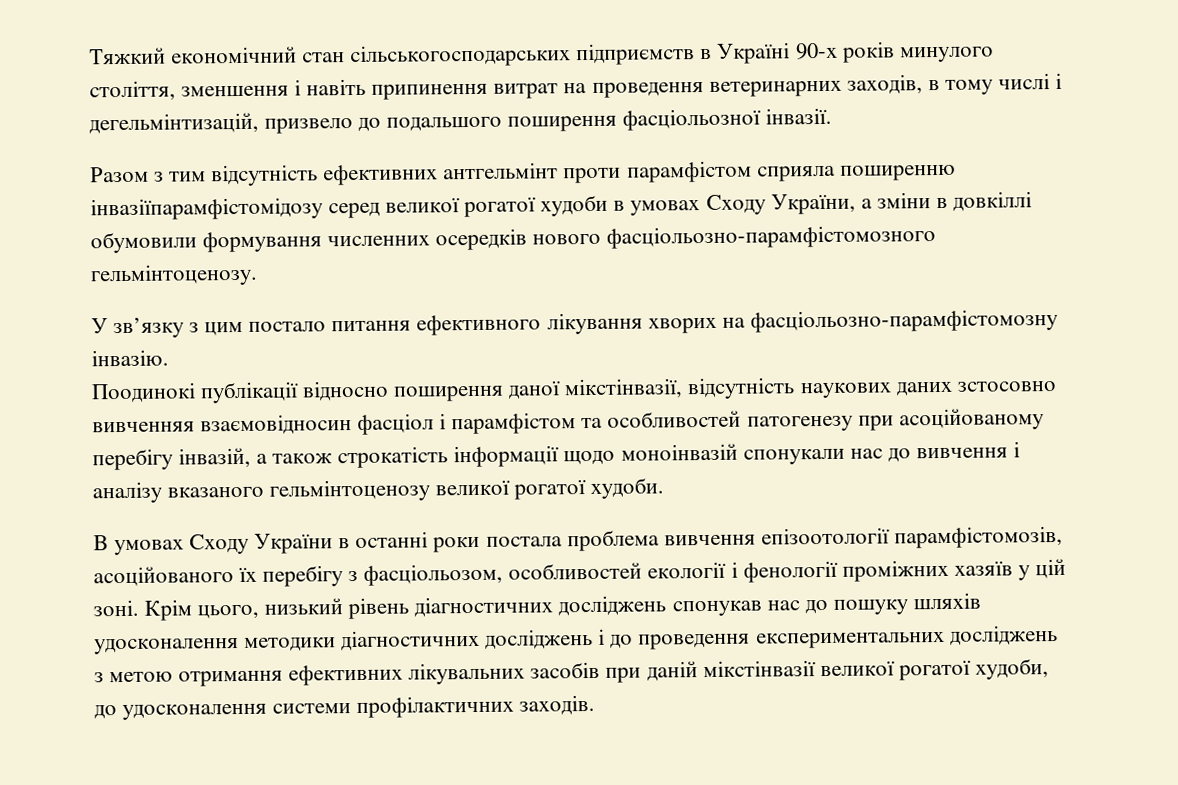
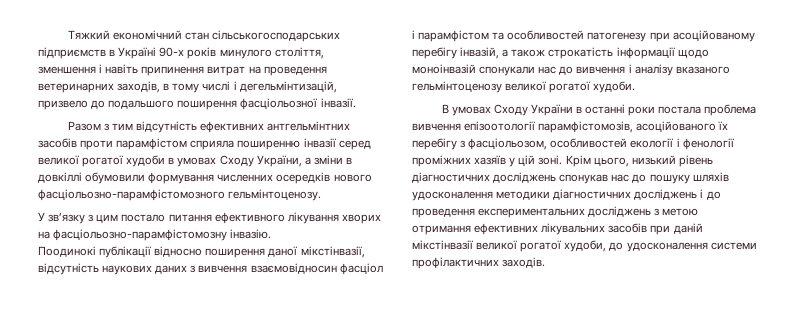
[443,162,559,180] антгельмінт -> [267,121,351,131] [38,138,77,148] антгельмінтних засобів
[90,197,323,221] інвазіїпарамфістомідозу -> [303,138,337,148] інвазії
[956,381,1057,392] [92,421,195,433] зстосовно вивченняя -> [190,265,248,273] з вивчення

